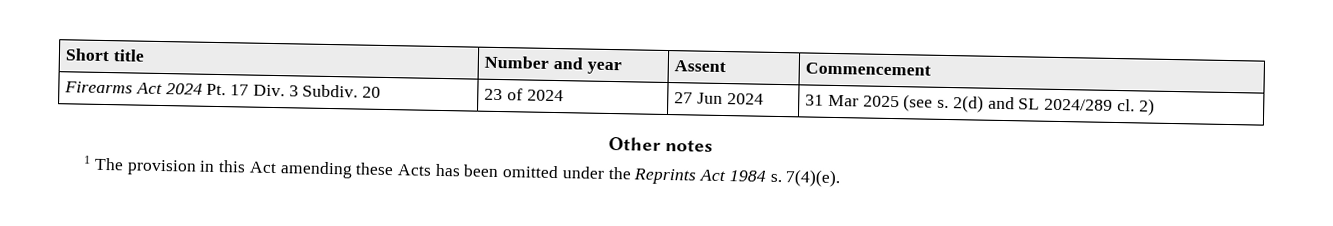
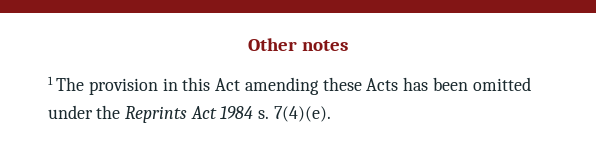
[65,48,145,62] [484,55,622,75] [674,60,727,73] [805,62,932,76] [64,81,382,98] [484,88,564,102] [674,92,764,105] [805,94,1155,116] Short title | Number and year | Assent | Commencement // Firearms Act 2024 Pt. 17 Div. 3 Subdiv. 20 | 23 of 2024 | 27 Jun 2024 | 31 Mar 2025 (see s. 2(d) and SL 2024/289 cl. 2) // -> (247, 44) none

